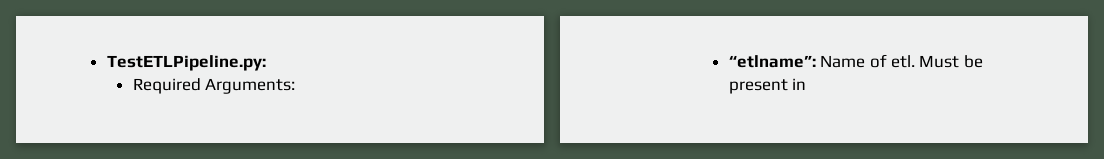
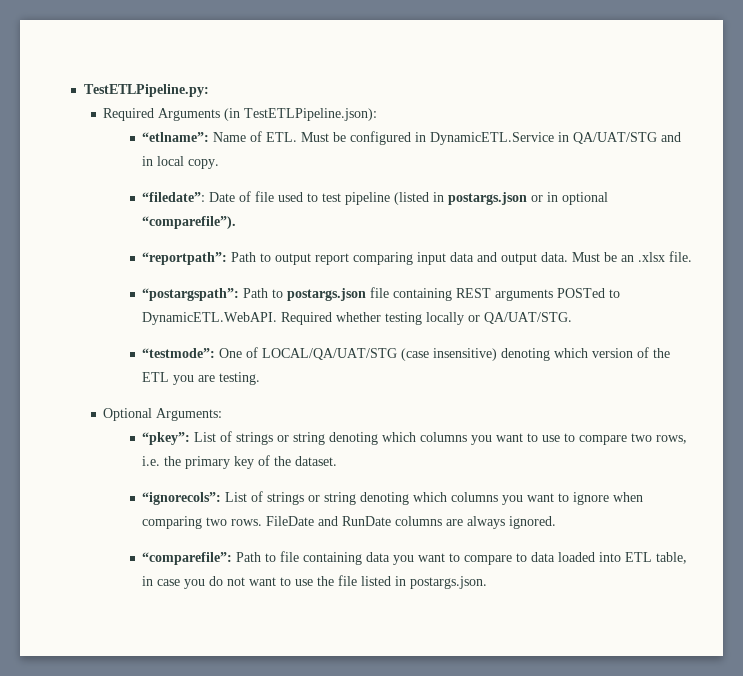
[205,78,296,94] Arguments: -> [158,108,378,121] Arguments (in TestETLPipeline.json):
[890,55,983,68] [728,78,807,94] etl. Must be present in -> [266,131,682,145] [142,156,220,169] [142,191,609,205] [142,216,237,229] [142,251,693,265] [142,287,621,301] [142,312,573,325] [142,347,671,361] [142,372,261,385] [103,408,223,421] [142,431,688,445] [142,455,338,469] [142,491,644,505] [142,516,557,529] [142,551,688,565] [142,575,488,589] ETL. Must be configured in DynamicETL.Service in QA/UAT/STG and in local copy. // “filedate”: Date of file used to test pipeline (listed in postargs.json or in optional “comparefile”). // “reportpath”: Path to output report comparing input data and output data. Must be an .xlsx file. // “postargspath”: Path to postargs.json file containing REST arguments POSTed to DynamicETL.WebAPI. Required whether testing locally or QA/UAT/STG. // “testmode”: One of LOCAL/QA/UAT/STG (case insensitive) denoting which version of the ETL you are testing. // Optional Arguments: // “pkey”: List of strings or string denoting which columns you want to use to compare two rows, i.e. the primary key of the dataset. // “ignorecols”: List of strings or string denoting which columns you want to ignore when comparing two rows. FileDate and RunDate columns are always ignored. // “comparefile”: Path to file containing data you want to compare to data loaded into ETL table, in case you do not want to use the file listed in postargs.json.

